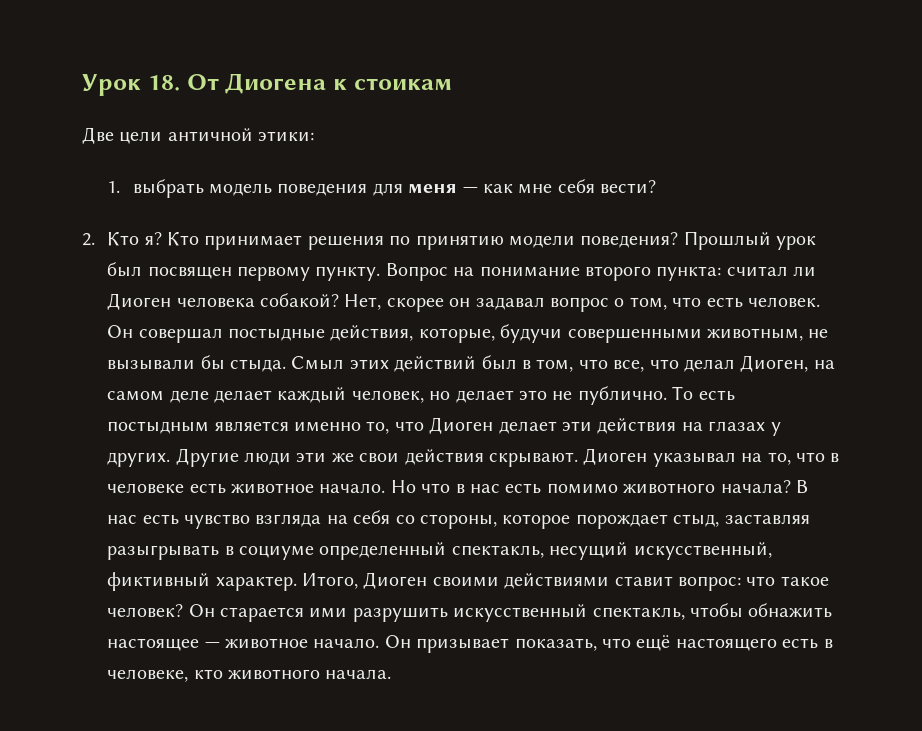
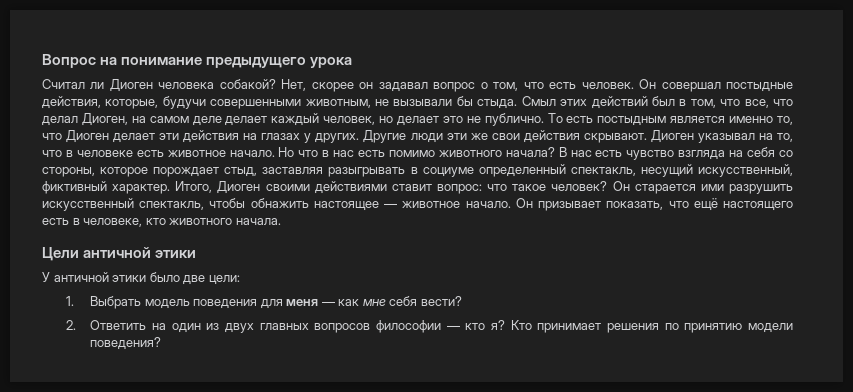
[82,73,452,96] [82,127,315,144] [107,179,657,198] [82,231,817,250] [107,262,788,281] Урок 18. От Диогена к стоикам // Две цели античной этики: // 1. выбрать модель поведения для меня — как мне себя вести? // 2. Кто я? Кто принимает решения по принятию модели поведения? Прошлый урок был посвящен первому пункту. Вопрос на понимание второго пункта: считал -> [42,54,353,68] [42,79,85,89] Вопрос на понимание предыдущего урока // Считал
(392, 674) none -> [42,247,197,261] [42,272,240,285] [66,296,462,309] [66,320,793,333] [90,337,162,350] // Цели античной этики // У античной этики было две цели: // 1. Выбрать модель поведения для меня — как мне себя вести? // 2. Ответить на один из двух главных вопросов философии — кто я? Кто принимает решения по принятию модели поведения?

